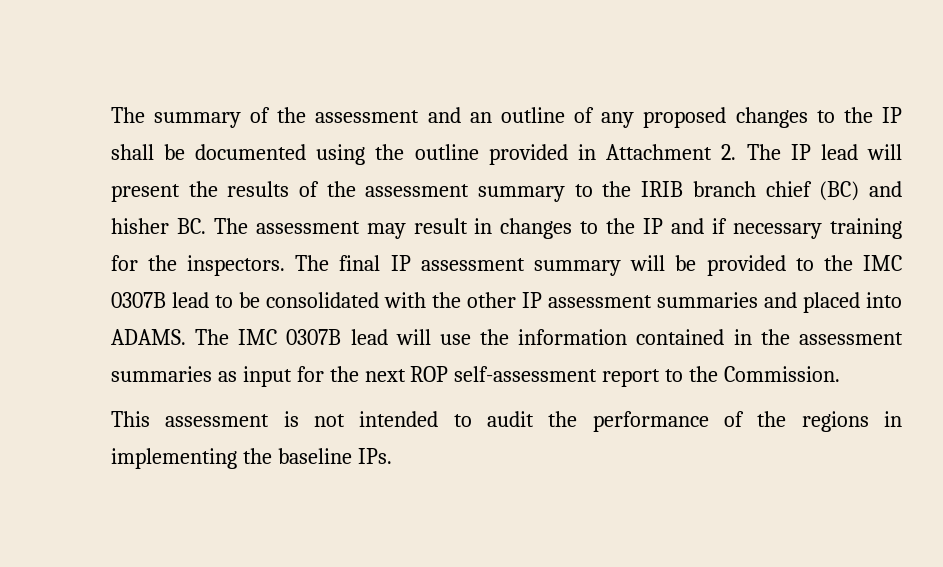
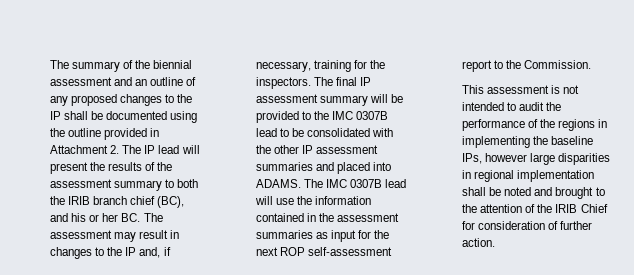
(307, 115) none -> [153,60,193,69] biennial
(593, 190) none -> [177,179,199,188] both
[819,181,902,201] [110,218,169,234] (BC) and hisher -> [157,196,185,208] [50,213,119,222] (BC), and his or her
[671,218,823,239] and if necessary -> [139,247,171,258] [256,61,312,72] and, if necessary,
[357,448,392,464] IPs. -> [462,153,611,165] [462,170,595,182] [462,187,605,199] [462,204,608,213] [462,221,593,230] [462,238,496,247] IPs, however large disparities in regional implementation shall be noted and brought to the attention of the IRIB Chief for consideration of further action.

